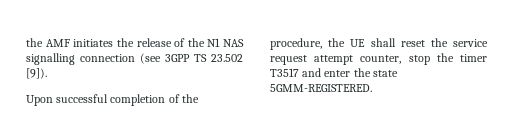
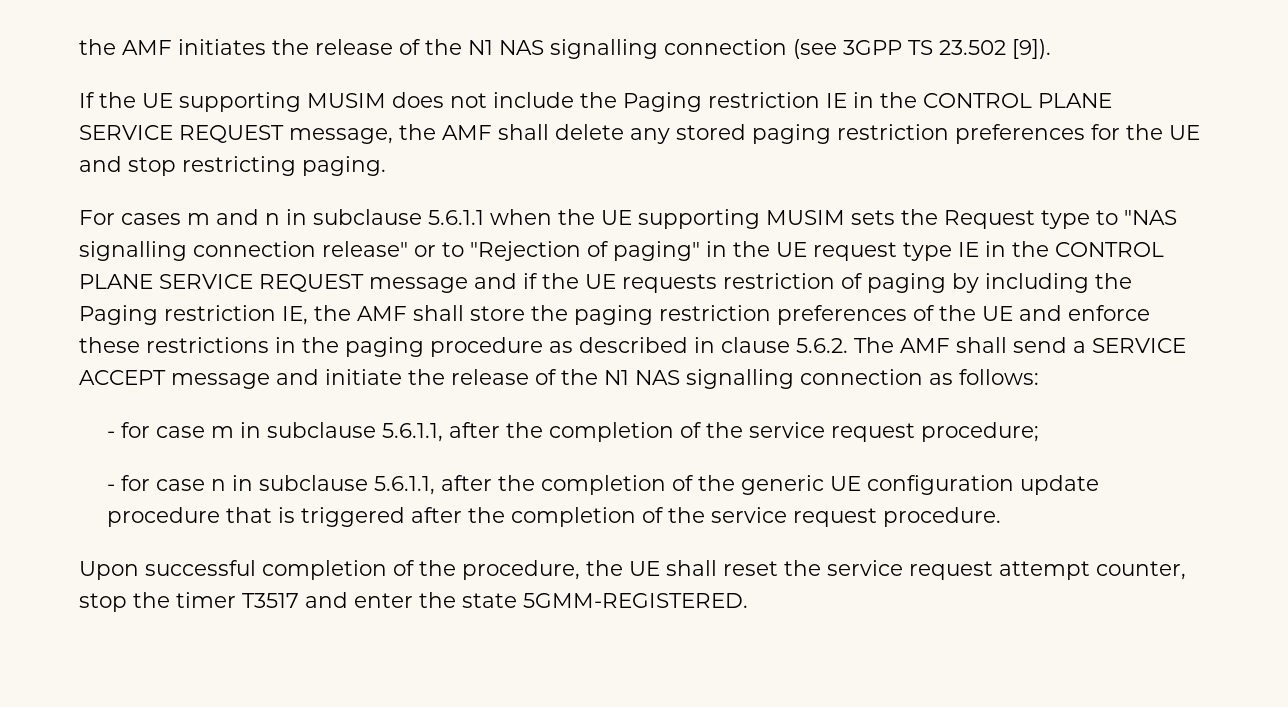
(47, 73) none -> [79,92,1112,112] [79,124,1200,144] [79,156,386,176] [79,209,1177,229] [79,241,1164,261] [79,273,1132,293] [79,305,1150,325] [79,337,1186,357] [79,369,1039,389] [106,422,1039,442] [106,475,1099,495] [106,507,1001,527] // If the UE supporting MUSIM does not include the Paging restriction IE in the CONTROL PLANE SERVICE REQUEST message, the AMF shall delete any stored paging restriction preferences for the UE and stop restricting paging. // For cases m and n in subclause 5.6.1.1 when the UE supporting MUSIM sets the Request type to "NAS signalling connection release" or to "Rejection of paging" in the UE request type IE in the CONTROL PLANE SERVICE REQUEST message and if the UE requests restriction of paging by including the Paging restriction IE, the AMF shall store the paging restriction preferences of the UE and enforce these restrictions in the paging procedure as described in clause 5.6.2. The AMF shall send a SERVICE ACCEPT message and initiate the release of the N1 NAS signalling connection as follows: // - for case m in subclause 5.6.1.1, after the completion of the service request procedure; // - for case n in subclause 5.6.1.1, after the completion of the generic UE configuration update procedure that is triggered after the completion of the service request procedure.

